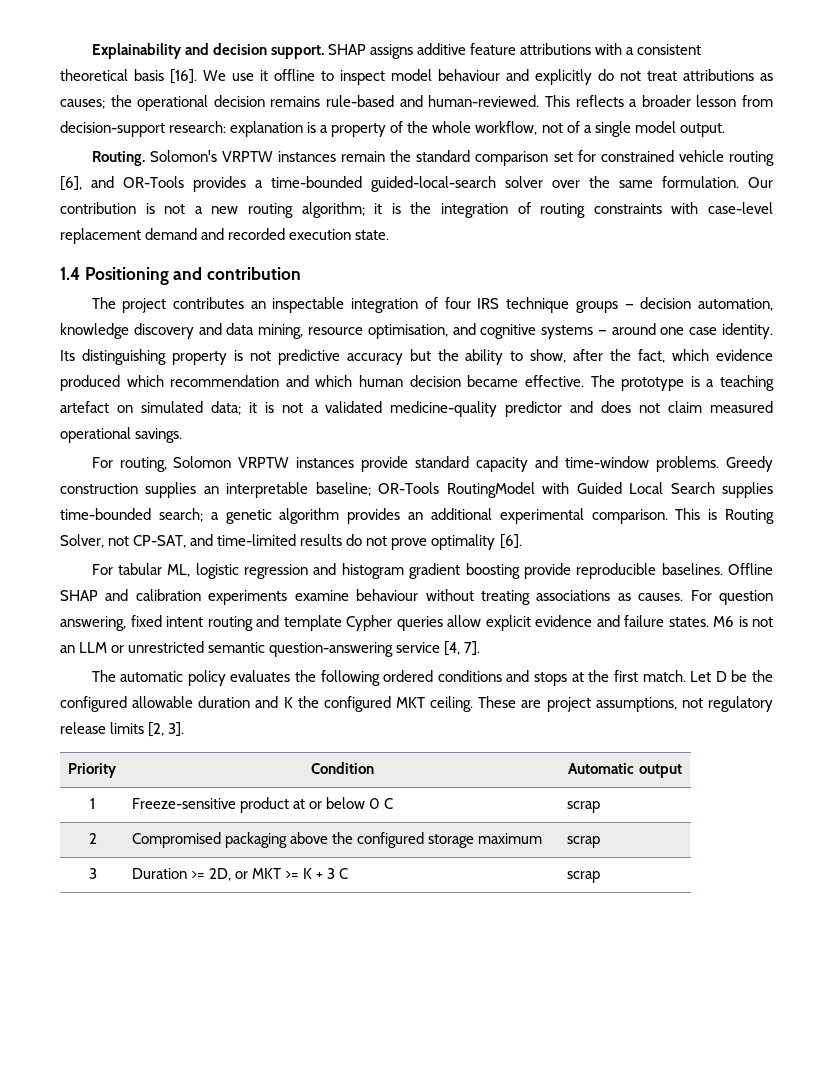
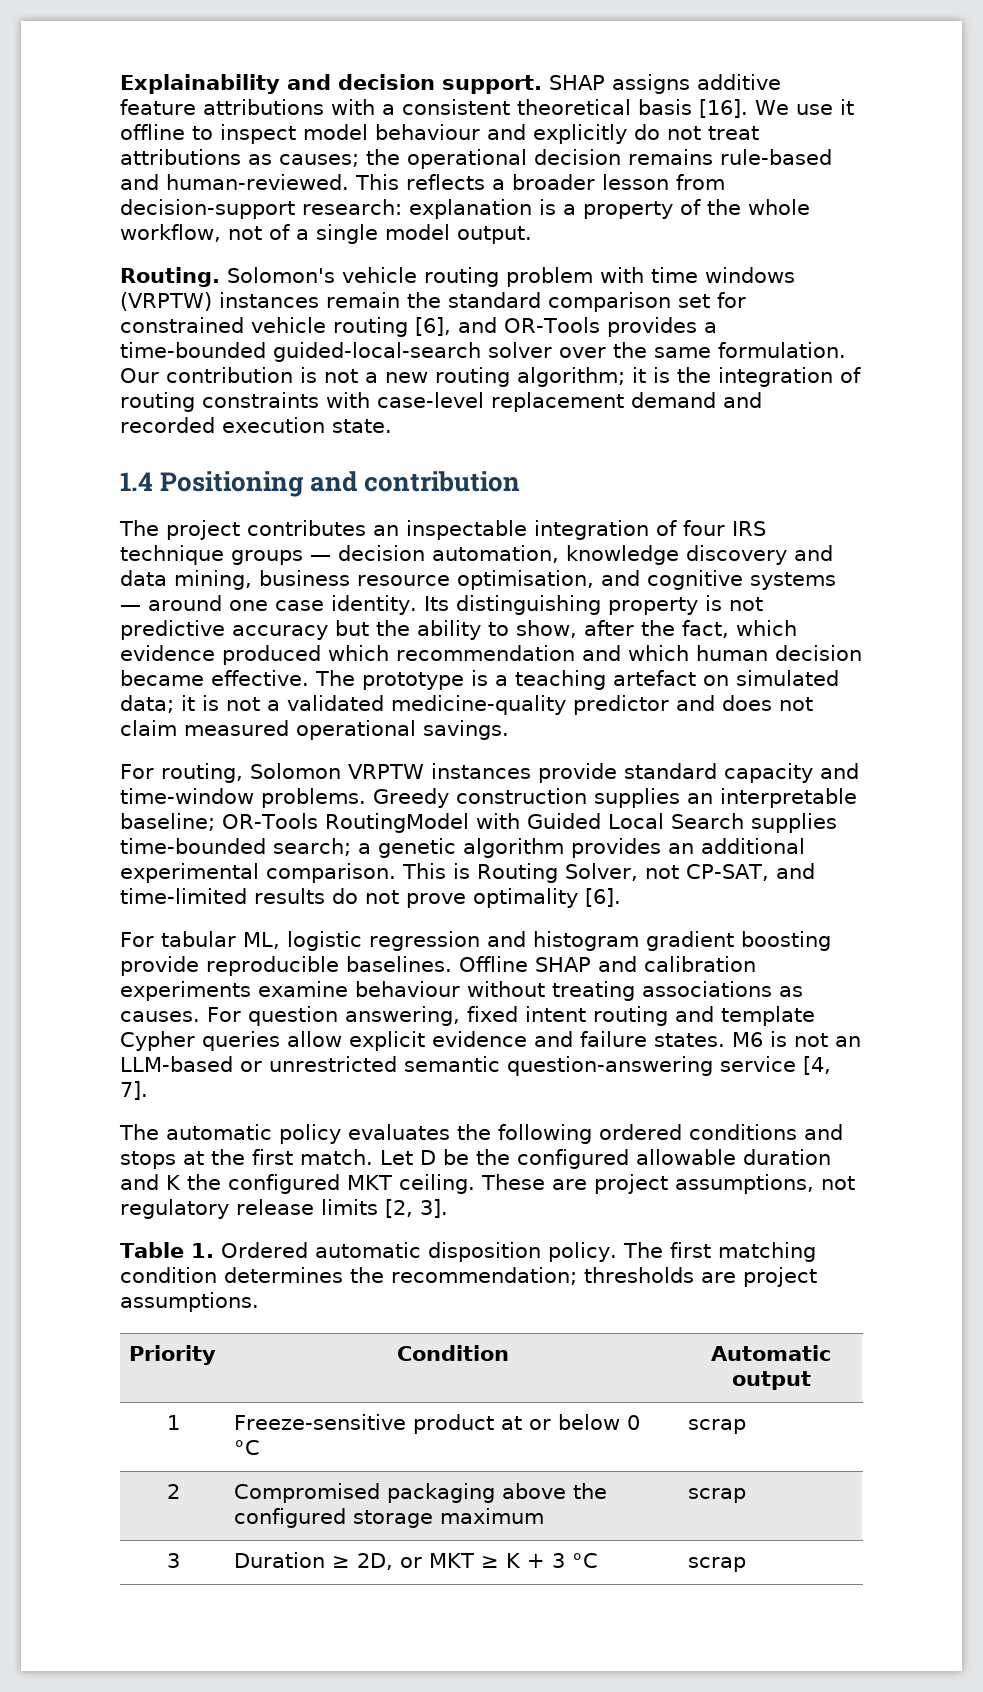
[221,151,273,162] VRPTW -> [342,267,795,287] [120,292,212,311] vehicle routing problem with time windows (VRPTW)
(304, 331) none -> [259,570,350,586] business
[79,642,108,653] LLM -> [120,1056,233,1072] LLM-based
(185, 729) none -> [120,1242,816,1262] [120,1267,817,1287] [120,1292,259,1312] // Table 1. Ordered automatic disposition policy. The first matching condition determines the recommendation; thresholds are project assumptions.
[384,798,394,809] C -> [233,1440,260,1455] °C
[191,871,206,879] >= -> [331,1556,350,1568] ≥
[285,871,300,879] >= -> [480,1556,499,1568] ≥
[339,868,349,879] C -> [571,1553,598,1568] °C

